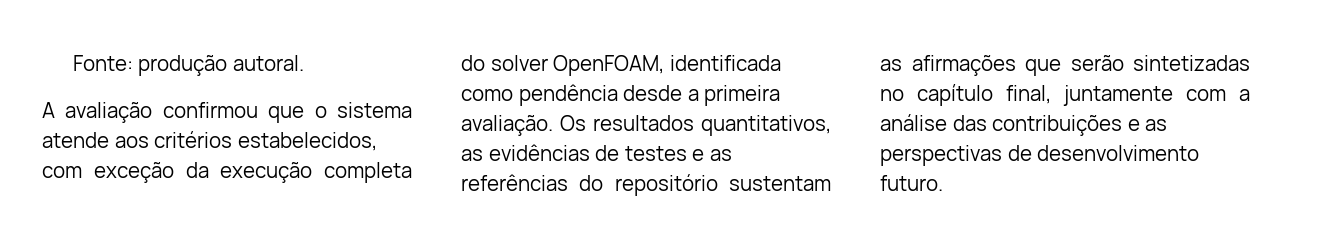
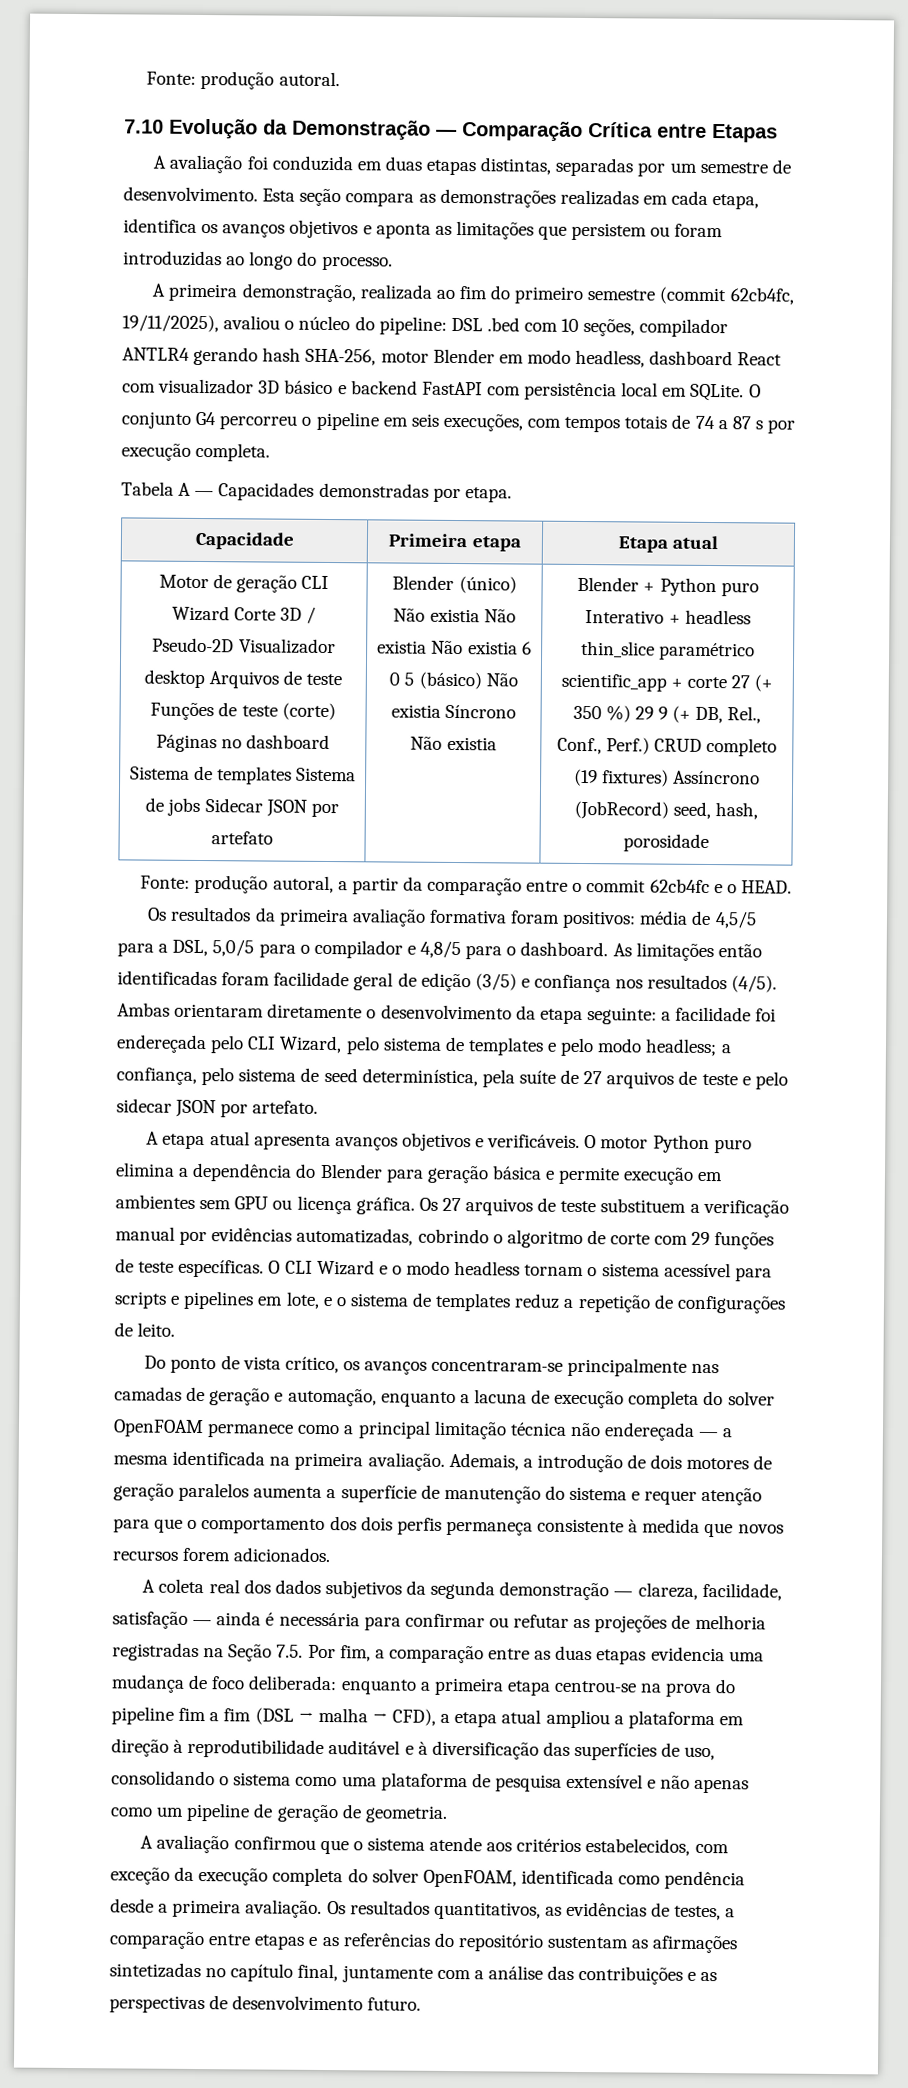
(304, 63) none -> [124,118,778,143] [153,154,791,177] [123,186,760,210] [123,218,724,241] [123,250,393,271] [152,283,794,305] [122,314,729,338] [122,346,783,368] [122,378,761,402] [121,411,796,434] [121,442,271,462] [121,481,512,503] [194,531,295,550] [388,533,521,552] [617,535,719,553] [158,574,330,593] [171,605,317,624] [152,637,336,655] [143,669,343,689] [150,702,336,721] [155,734,331,753] [129,765,357,785] [145,797,339,818] [211,831,273,845] [392,575,517,594] [393,608,516,623] [377,640,532,655] [389,671,518,690] [390,704,517,719] [410,736,497,751] [577,576,759,597] [585,609,751,625] [580,640,756,661] [560,673,774,692] [572,705,762,724] [556,737,778,757] [573,768,761,787] [573,800,759,820] [623,833,709,852] [140,874,792,896] [147,906,757,929] [117,939,762,962] [117,970,778,993] [117,1002,777,1025] [116,1034,732,1057] [116,1067,788,1090] [116,1098,319,1118] [146,1131,752,1154] [115,1162,724,1185] [115,1194,789,1218] [115,1226,775,1250] [115,1258,772,1282] [114,1290,786,1314] [114,1322,176,1337] [144,1355,720,1377] [114,1386,775,1409] [113,1419,733,1441] [113,1450,773,1473] [113,1482,763,1506] [113,1516,784,1538] [112,1547,332,1563] [142,1578,782,1601] [112,1611,766,1633] [112,1642,764,1665] [111,1674,737,1698] [111,1706,744,1730] [111,1738,716,1761] [111,1770,750,1794] [110,1802,448,1823] // 7.10 Evolução da Demonstração — Comparação Crítica entre Etapas // A avaliação foi conduzida em duas etapas distintas, separadas por um semestre de desenvolvimento. Esta seção compara as demonstrações realizadas em cada etapa, identifica os avanços objetivos e aponta as limitações que persistem ou foram introduzidas ao longo do processo. // A primeira demonstração, realizada ao fim do primeiro semestre (commit 62cb4fc, 19/11/2025), avaliou o núcleo do pipeline: DSL .bed com 10 seções, compilador ANTLR4 gerando hash SHA-256, motor Blender em modo headless, dashboard React com visualizador 3D básico e backend FastAPI com persistência local em SQLite. O conjunto G4 percorreu o pipeline em seis execuções, com tempos totais de 74 a 87 s por execução completa. // Tabela A — Capacidades demonstradas por etapa. // Capacidade | Primeira etapa | Etapa atual // Motor de geração CLI Wizard Corte 3D / Pseudo-2D Visualizador desktop Arquivos de teste Funções de teste (corte) Páginas no dashboard Sistema de templates Sistema de jobs Sidecar JSON por artefato | Blender (único) Não existia Não existia Não existia 6 0 5 (básico) Não existia Síncrono Não existia | Blender + Python puro Interativo + headless thin_slice paramétrico scientific_app + corte 27 (+ 350 %) 29 9 (+ DB, Rel., Conf., Perf.) CRUD completo (19 fixtures) Assíncrono (JobRecord) seed, hash, porosidade // Fonte: produção autoral, a partir da comparação entre o commit 62cb4fc e o HEAD. // Os resultados da primeira avaliação formativa foram positivos: média de 4,5/5 para a DSL, 5,0/5 para o compilador e 4,8/5 para o dashboard. As limitações então identificadas foram facilidade geral de edição (3/5) e confiança nos resultados (4/5). Ambas orientaram diretamente o desenvolvimento da etapa seguinte: a facilidade foi endereçada pelo CLI Wizard, pelo sistema de templates e pelo modo headless; a confiança, pelo sistema de seed determinística, pela suíte de 27 arquivos de teste e pelo sidecar JSON por artefato. // A etapa atual apresenta avanços objetivos e verificáveis. O motor Python puro elimina a dependência do Blender para geração básica e permite execução em ambientes sem GPU ou licença gráfica. Os 27 arquivos de teste substituem a verificação manual por evidências automatizadas, cobrindo o algoritmo de corte com 29 funções de teste específicas. O CLI Wizard e o modo headless tornam o sistema acessível para scripts e pipelines em lote, e o sistema de templates reduz a repetição de configurações de leito. // Do ponto de vista crítico, os avanços concentraram-se principalmente nas camadas de geração e automação, enquanto a lacuna de execução completa do solver OpenFOAM permanece como a principal limitação técnica não endereçada — a mesma identificada na primeira avaliação. Ademais, a introdução de dois motores de geração paralelos aumenta a superfície de manutenção do sistema e requer atenção para que o comportamento dos dois perfis permaneça consistente à medida que novos recursos forem adicionados. // A coleta real dos dados subjetivos da segunda demonstração — clareza, facilidade, satisfação — ainda é necessária para confirmar ou refutar as projeções de melhoria registradas na Seção 7.5. Por fim, a comparação entre as duas etapas evidencia uma mudança de foco deliberada: enquanto a primeira etapa centrou-se na prova do pipeline fim a fim (DSL → malha → CFD), a etapa atual ampliou a plataforma em direção à reprodutibilidade auditável e à diversificação das superfícies de uso, consolidando o sistema como uma plataforma de pesquisa extensível e não apenas como um pipeline de geração de geometria.
[624,146,687,161] testes -> [674,1905,736,1921] [109,1931,305,1950] testes, a comparação entre etapas
[1025,55,1124,76] que serão -> (739, 1944) none

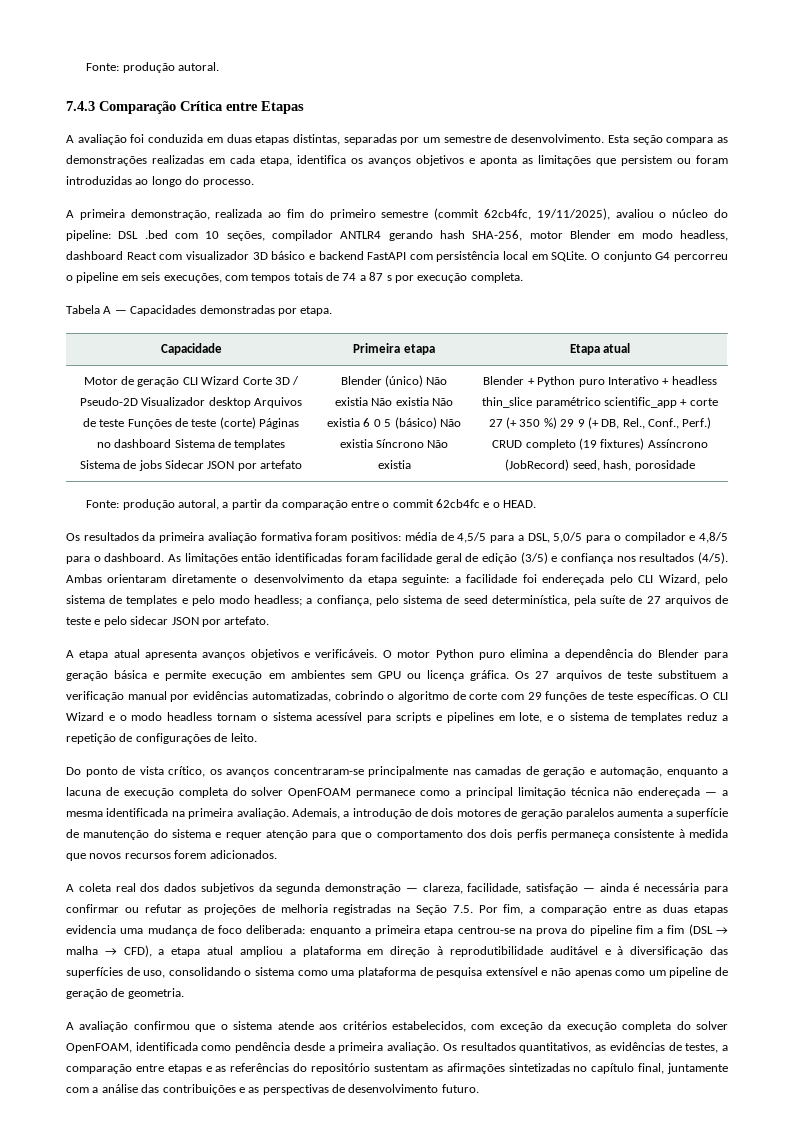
[124,118,457,141] 7.10 Evolução da Demonstração — -> [66,101,95,111] 7.4.3

